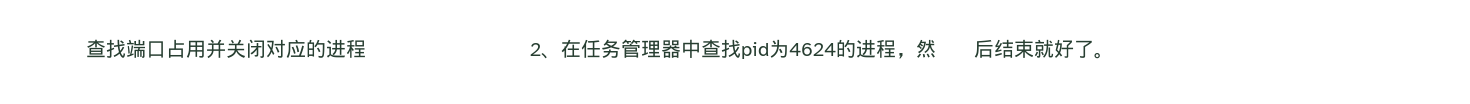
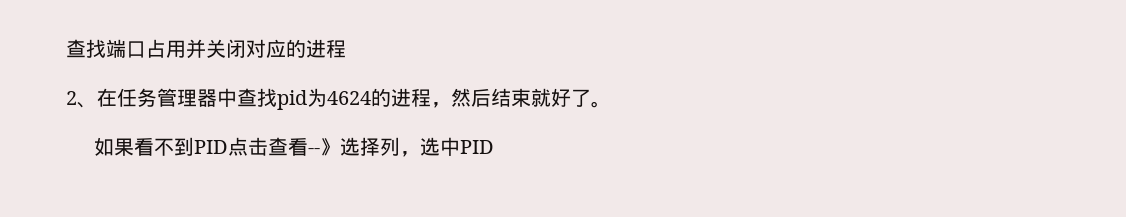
(1114, 55) none -> [93,137,494,157] // 如果看不到PID点击查看--》选择列，选中PID

